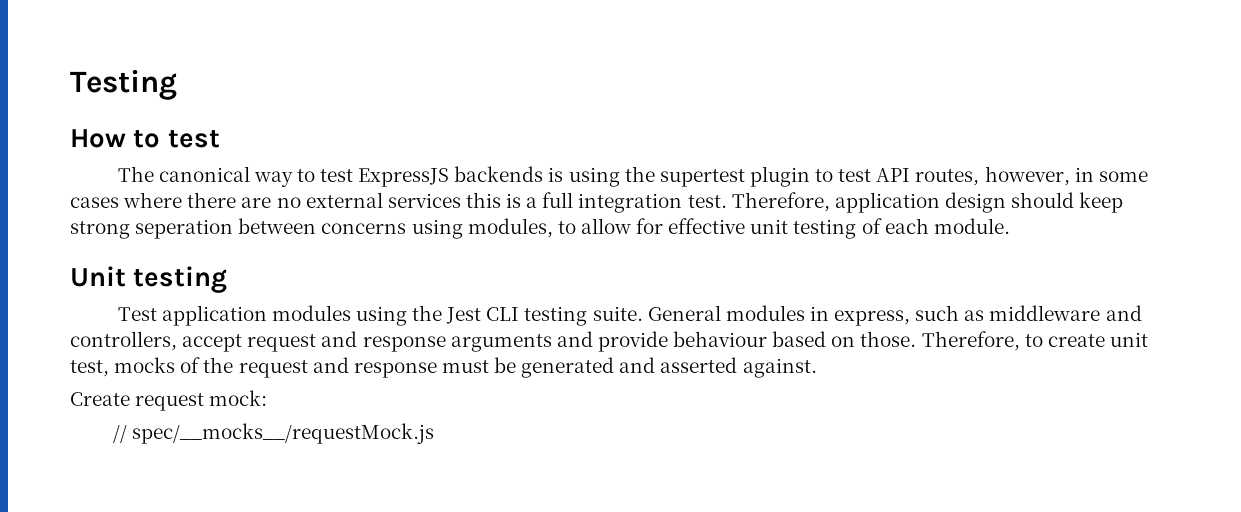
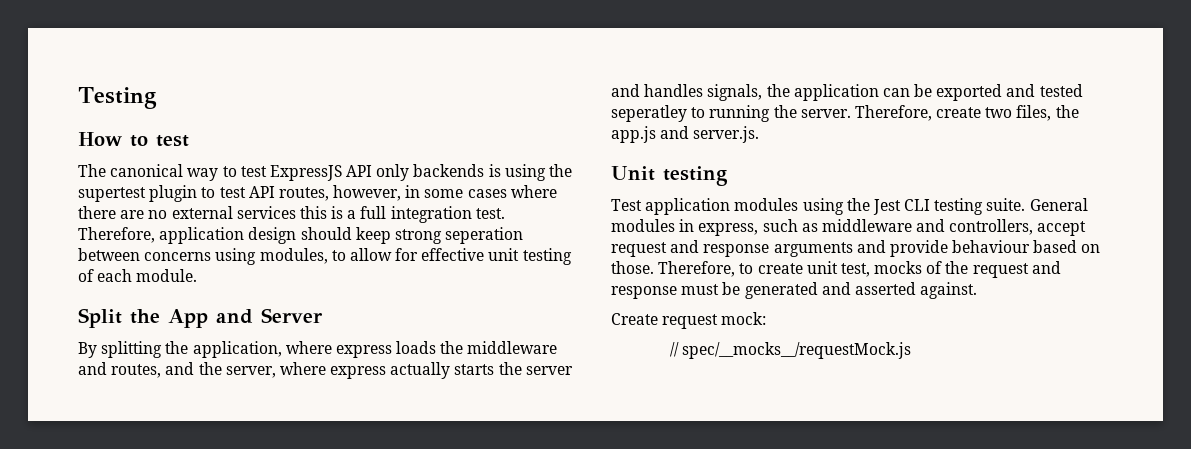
(450, 177) none -> [346,164,410,181] API only
(1010, 226) none -> [78,308,323,328] [78,341,558,358] [78,362,573,379] [611,84,1083,101] [611,105,1079,122] [611,126,760,143] // Split the App and Server // By splitting the application, where express loads the middleware and routes, and the server, where express actually starts the server and handles signals, the application can be exported and tested seperatley to running the server. Therefore, create two files, the app.js and server.js.

